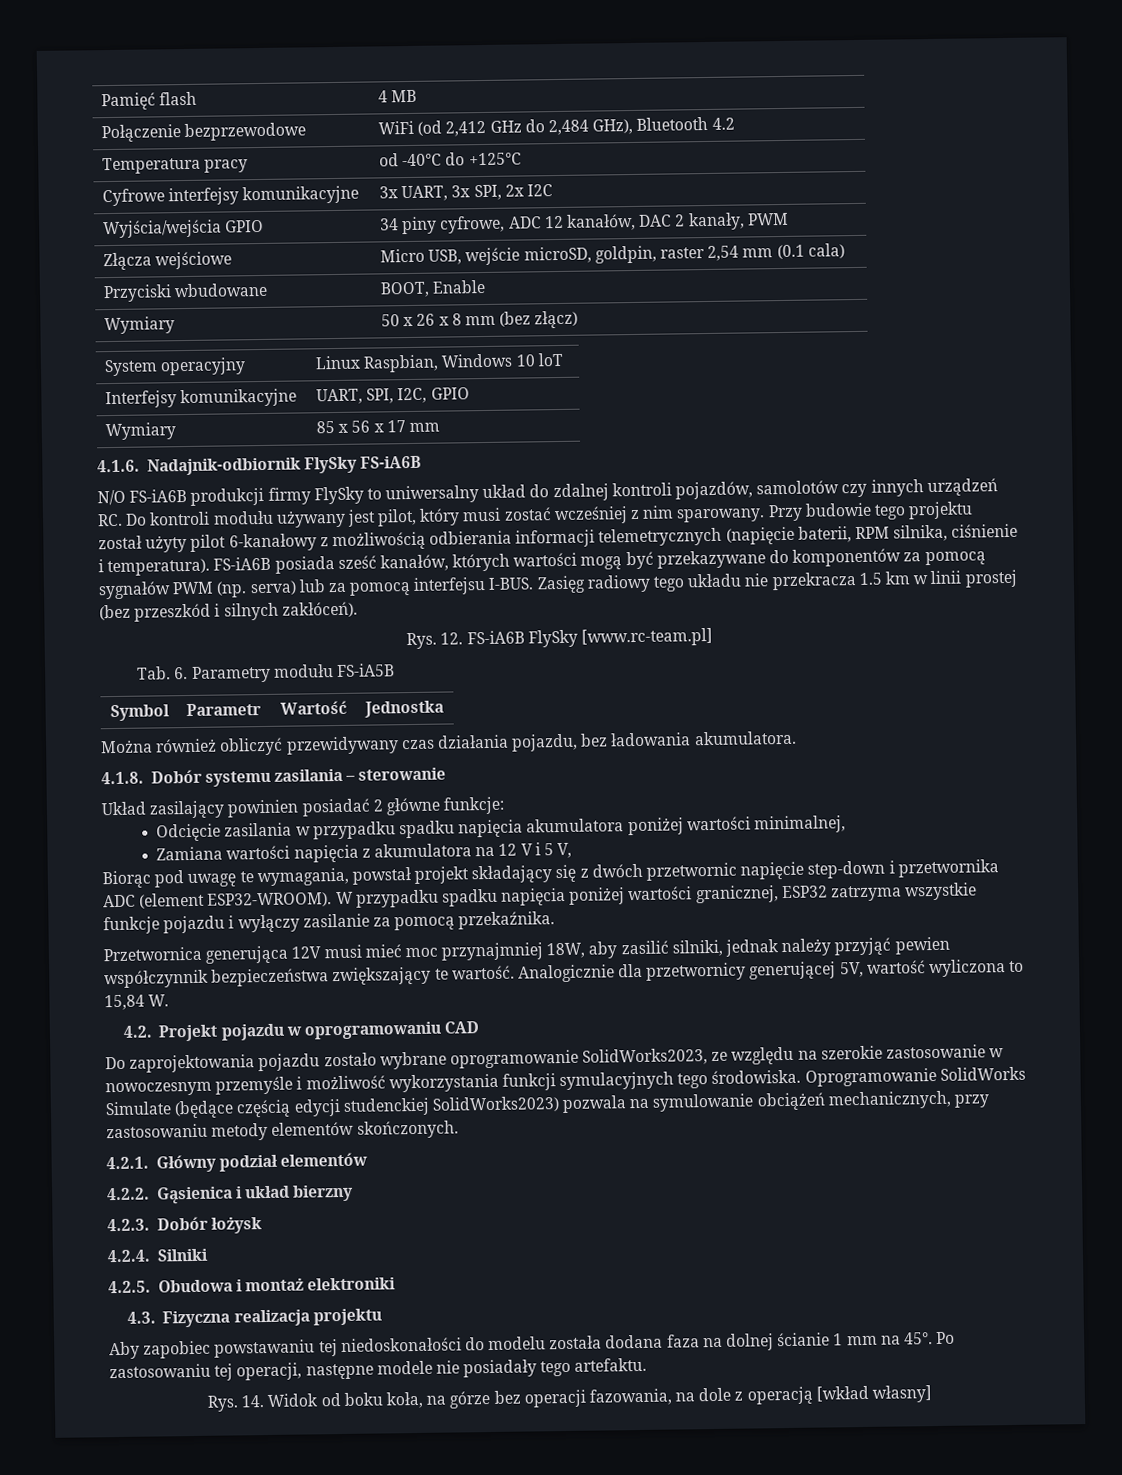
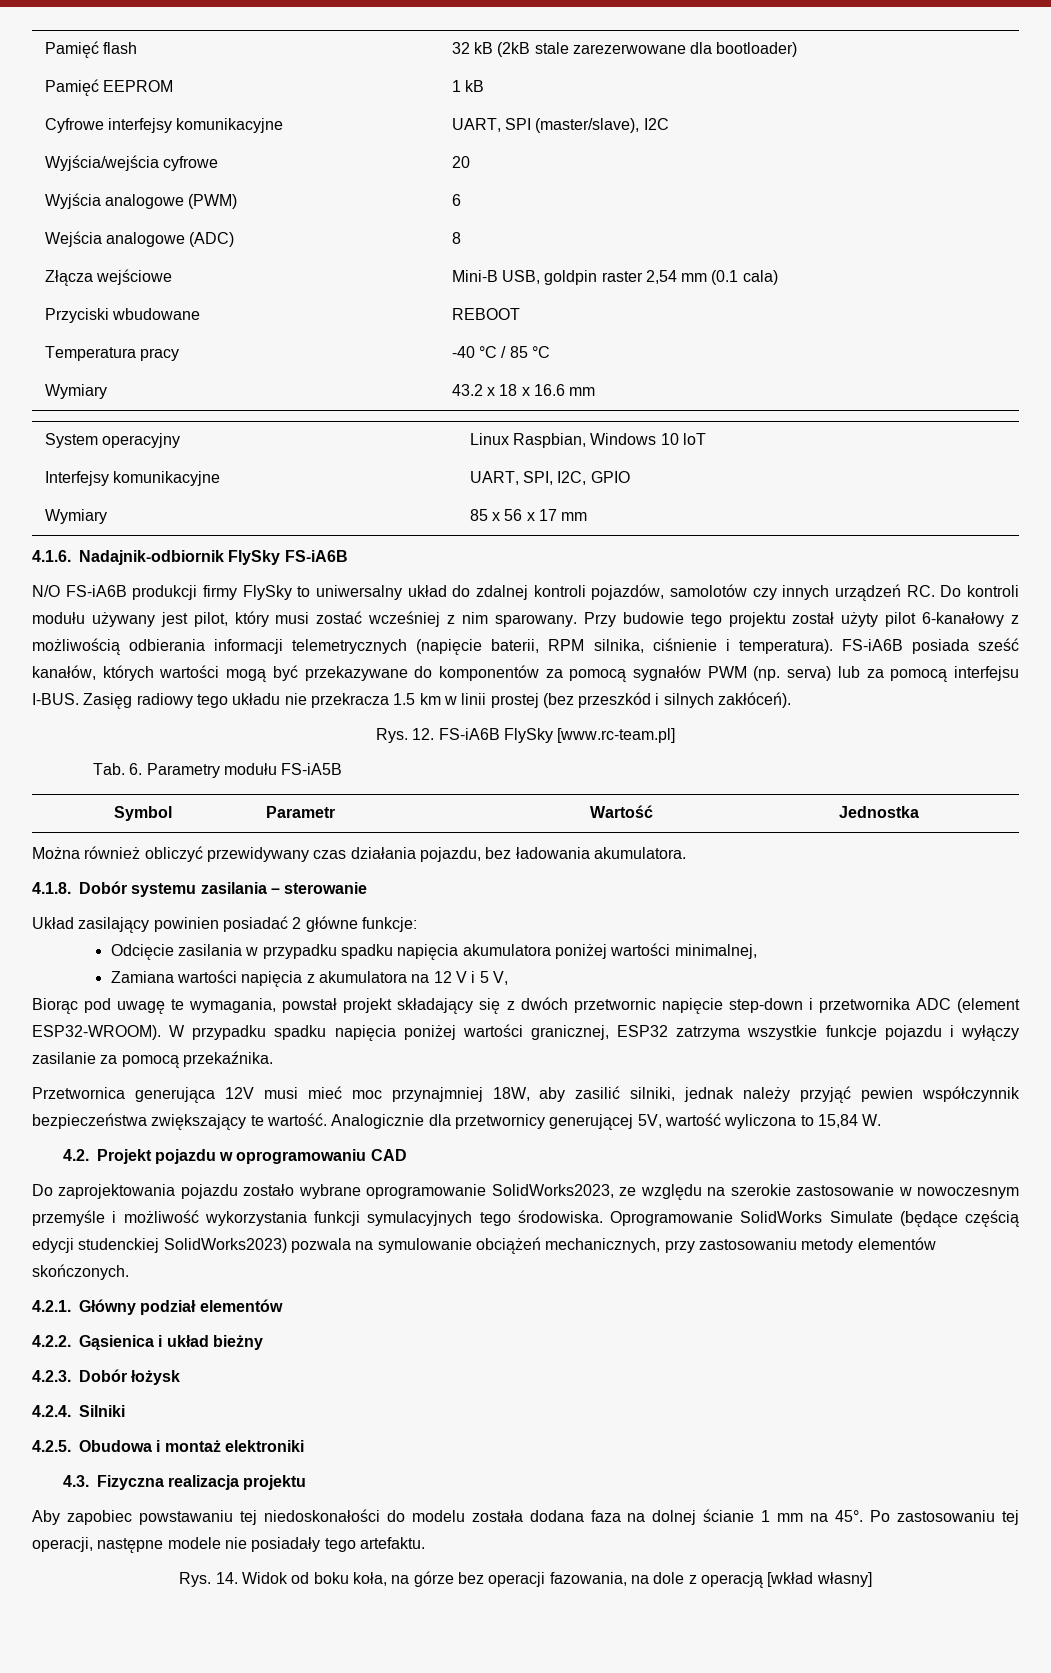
[378,89,418,103] [101,122,307,143] [378,116,735,137] [102,156,249,175] [379,152,522,167] [102,185,360,207] [379,184,553,202] [103,219,265,239] [380,212,789,235] [103,251,233,271] [380,245,657,266] 4 MB // Połączenie bezprzewodowe | WiFi (od 2,412 GHz do 2,484 GHz), Bluetooth 4.2 // Temperatura pracy | od -40°C do +125°C // Cyfrowe interfejsy komunikacyjne | 3x UART, 3x SPI, 2x I2C // Wyjścia/wejścia GPIO | 34 piny cyfrowe, ADC 12 kanałów, DAC 2 kanały, PWM // Złącza wejściowe | Micro USB, wejście microSD, goldpin, -> [451,42,798,57] [44,79,173,96] [451,80,484,92] [44,118,284,133] [451,118,669,133] [44,155,218,171] [451,156,470,168] [44,193,238,209] [451,194,461,206] [44,231,235,247] [451,232,461,244] [44,269,172,286] [451,270,598,285] 32 kB (2kB stale zarezerwowane dla bootloader) // Pamięć EEPROM | 1 kB // Cyfrowe interfejsy komunikacyjne | UART, SPI (master/slave), I2C // Wyjścia/wejścia cyfrowe | 20 // Wyjścia analogowe (PWM) | 6 // Wejścia analogowe (ADC) | 8 // Złącza wejściowe | Mini-B USB, goldpin
[380,279,487,298] [104,316,176,335] [381,310,579,329] BOOT, Enable // Wymiary | 50 x 26 x 8 mm (bez złącz) -> [451,308,520,320] [44,346,179,361] [451,346,550,358] [44,384,107,399] [451,384,596,396] REBOOT // Temperatura pracy | -40 °C / 85 °C // Wymiary | 43.2 x 18 x 16.6 mm
[292,1184,354,1202] bierzny -> [212,1335,263,1350] bieżny

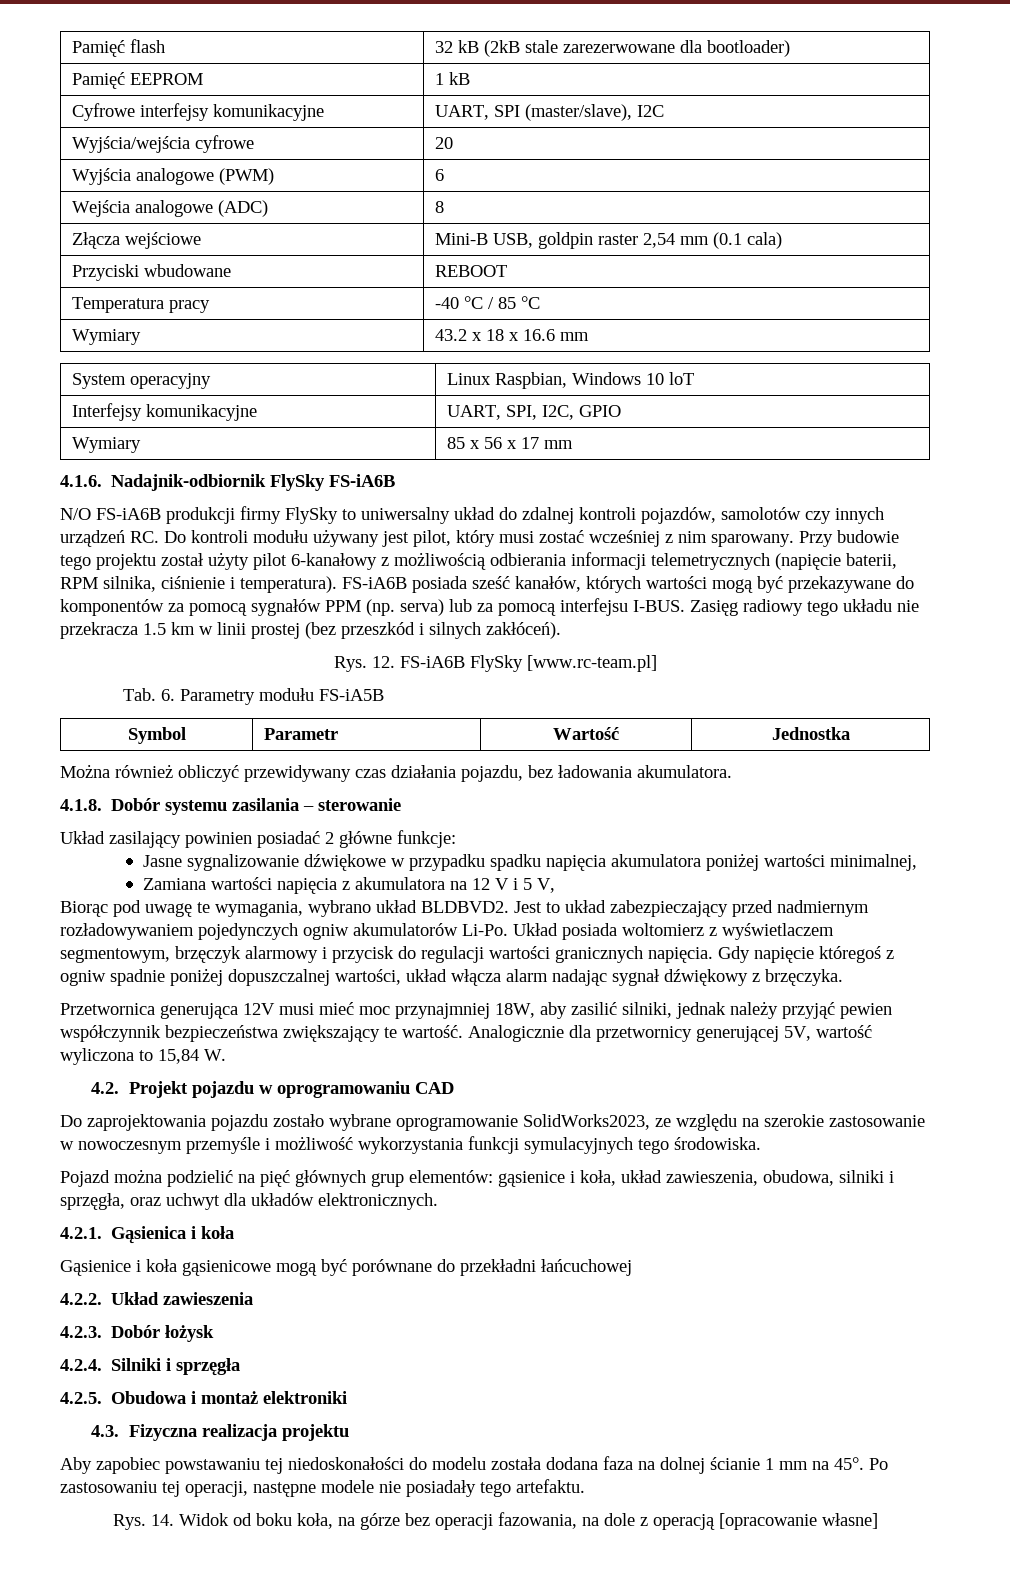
[707,666,747,678] PWM -> [325,600,361,612] PPM
[110,944,242,960] Odcięcie zasilania -> [142,854,386,871] Jasne sygnalizowanie dźwiękowe
[282,997,1020,1014] [32,1024,1019,1041] [32,1051,273,1068] powstał projekt składający się z dwóch przetwornic napięcie step-down i przetwornika ADC (element ESP32-WROOM). W przypadku spadku napięcia poniżej wartości granicznej, ESP32 zatrzyma wszystkie funkcje pojazdu i wyłączy zasilanie za pomocą przekaźnika. -> [308,900,869,917] [60,923,834,940] [60,946,894,963] [60,968,843,986] wybrano układ BLDBVD2. Jest to układ zabezpieczający przed nadmiernym rozładowywaniem pojedynczych ogniw akumulatorów Li-Po. Układ posiada woltomierz z wyświetlaczem segmentowym, brzęczyk alarmowy i przycisk do regulacji wartości granicznych napięcia. Gdy napięcie któregoś z ogniw spadnie poniżej dopuszczalnej wartości, układ włącza alarm nadając sygnał dźwiękowy z brzęczyka.
[610,1210,1019,1227] [32,1237,936,1254] [32,1264,129,1280] [32,1299,283,1315] [32,1335,263,1351] Oprogramowanie SolidWorks Simulate (będące częścią edycji studenckiej SolidWorks2023) pozwala na symulowanie obciążeń mechanicznych, przy zastosowaniu metody elementów skończonych. // 4.2.1. Główny podział elementów // 4.2.2. Gąsienica i układ bieżny -> [60,1169,894,1187] [60,1193,438,1210] [60,1226,235,1244] [60,1259,632,1276] [60,1292,254,1305] // Pojazd można podzielić na pięć głównych grup elementów: gąsienice i koła, układ zawieszenia, obudowa, silniki i sprzęgła, oraz uchwyt dla układów elektronicznych. // 4.2.1. Gąsienica i koła // Gąsienice i koła gąsienicowe mogą być porównane do przekładni łańcuchowej // 4.2.2. Układ zawieszenia
(125, 1411) none -> [166,1358,241,1376] i sprzęgła
[767,1572,872,1587] [wkład własny] -> [718,1513,878,1530] [opracowanie własne]

